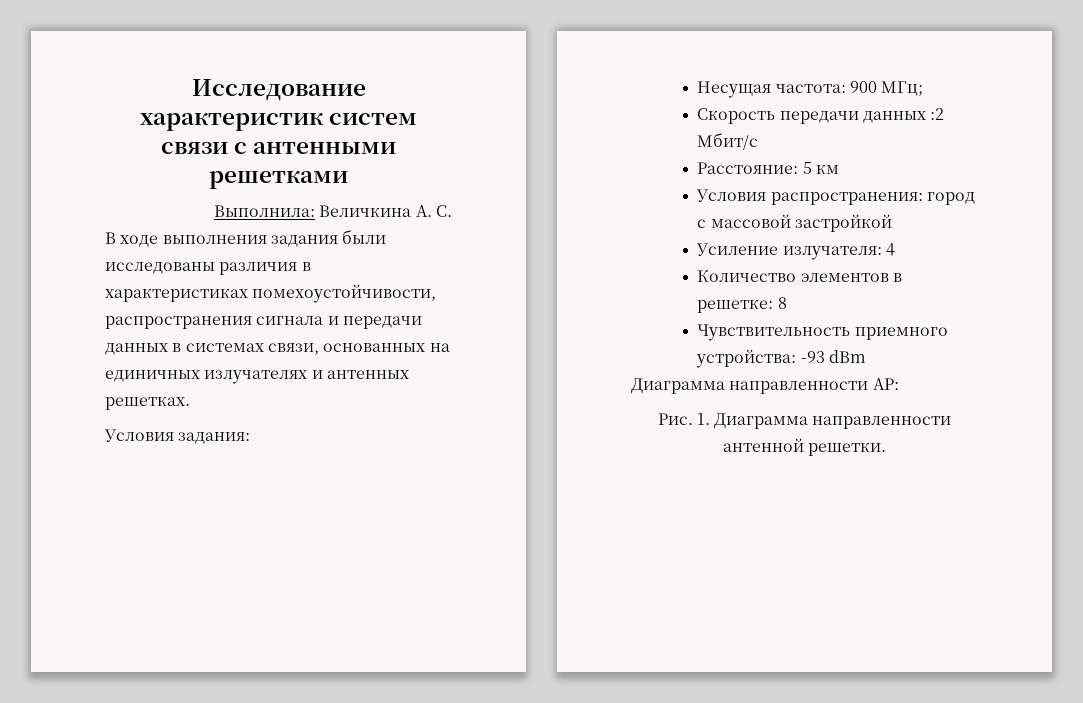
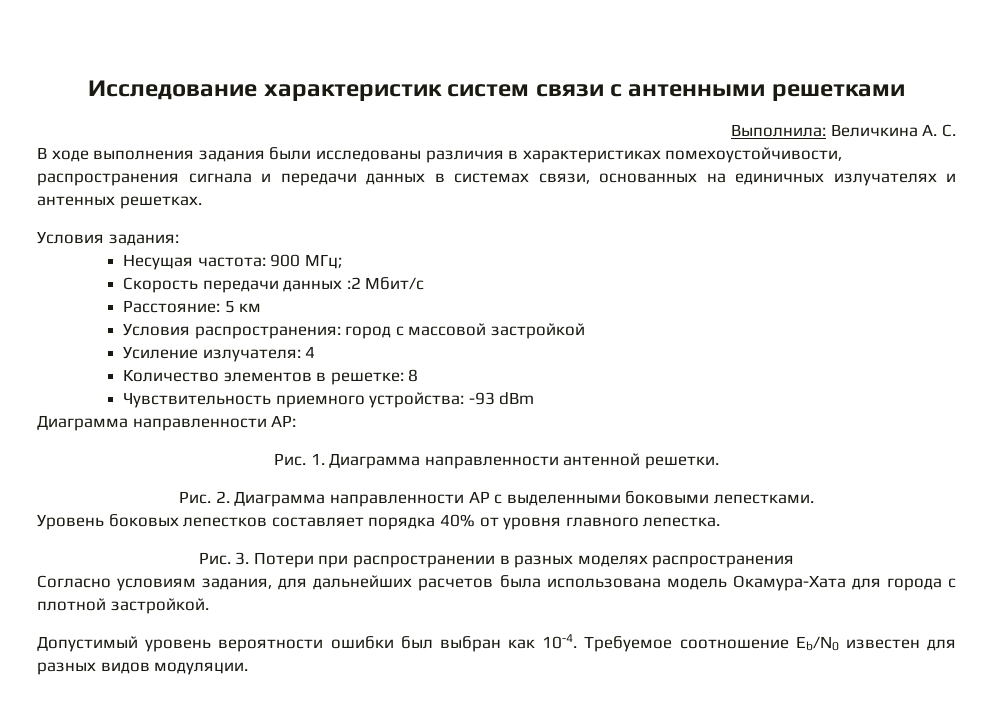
(887, 449) none -> [179,491,814,507] [37,514,721,530] [198,552,795,568] [37,575,957,591] [37,598,209,614] [37,634,956,652] [37,662,249,675] // Рис. 2. Диаграмма направленности АР с выделенными боковыми лепестками. // Уровень боковых лепестков составляет порядка 40% от уровня главного лепестка. // Рис. 3. Потери при распространении в разных моделях распространения // Согласно условиям задания, для дальнейших расчетов была использована модель Окамура-Хата для города с плотной застройкой. // Допустимый уровень вероятности ошибки был выбран как 10-4. Требуемое соотношение Eb/N0 известен для разных видов модуляции.

